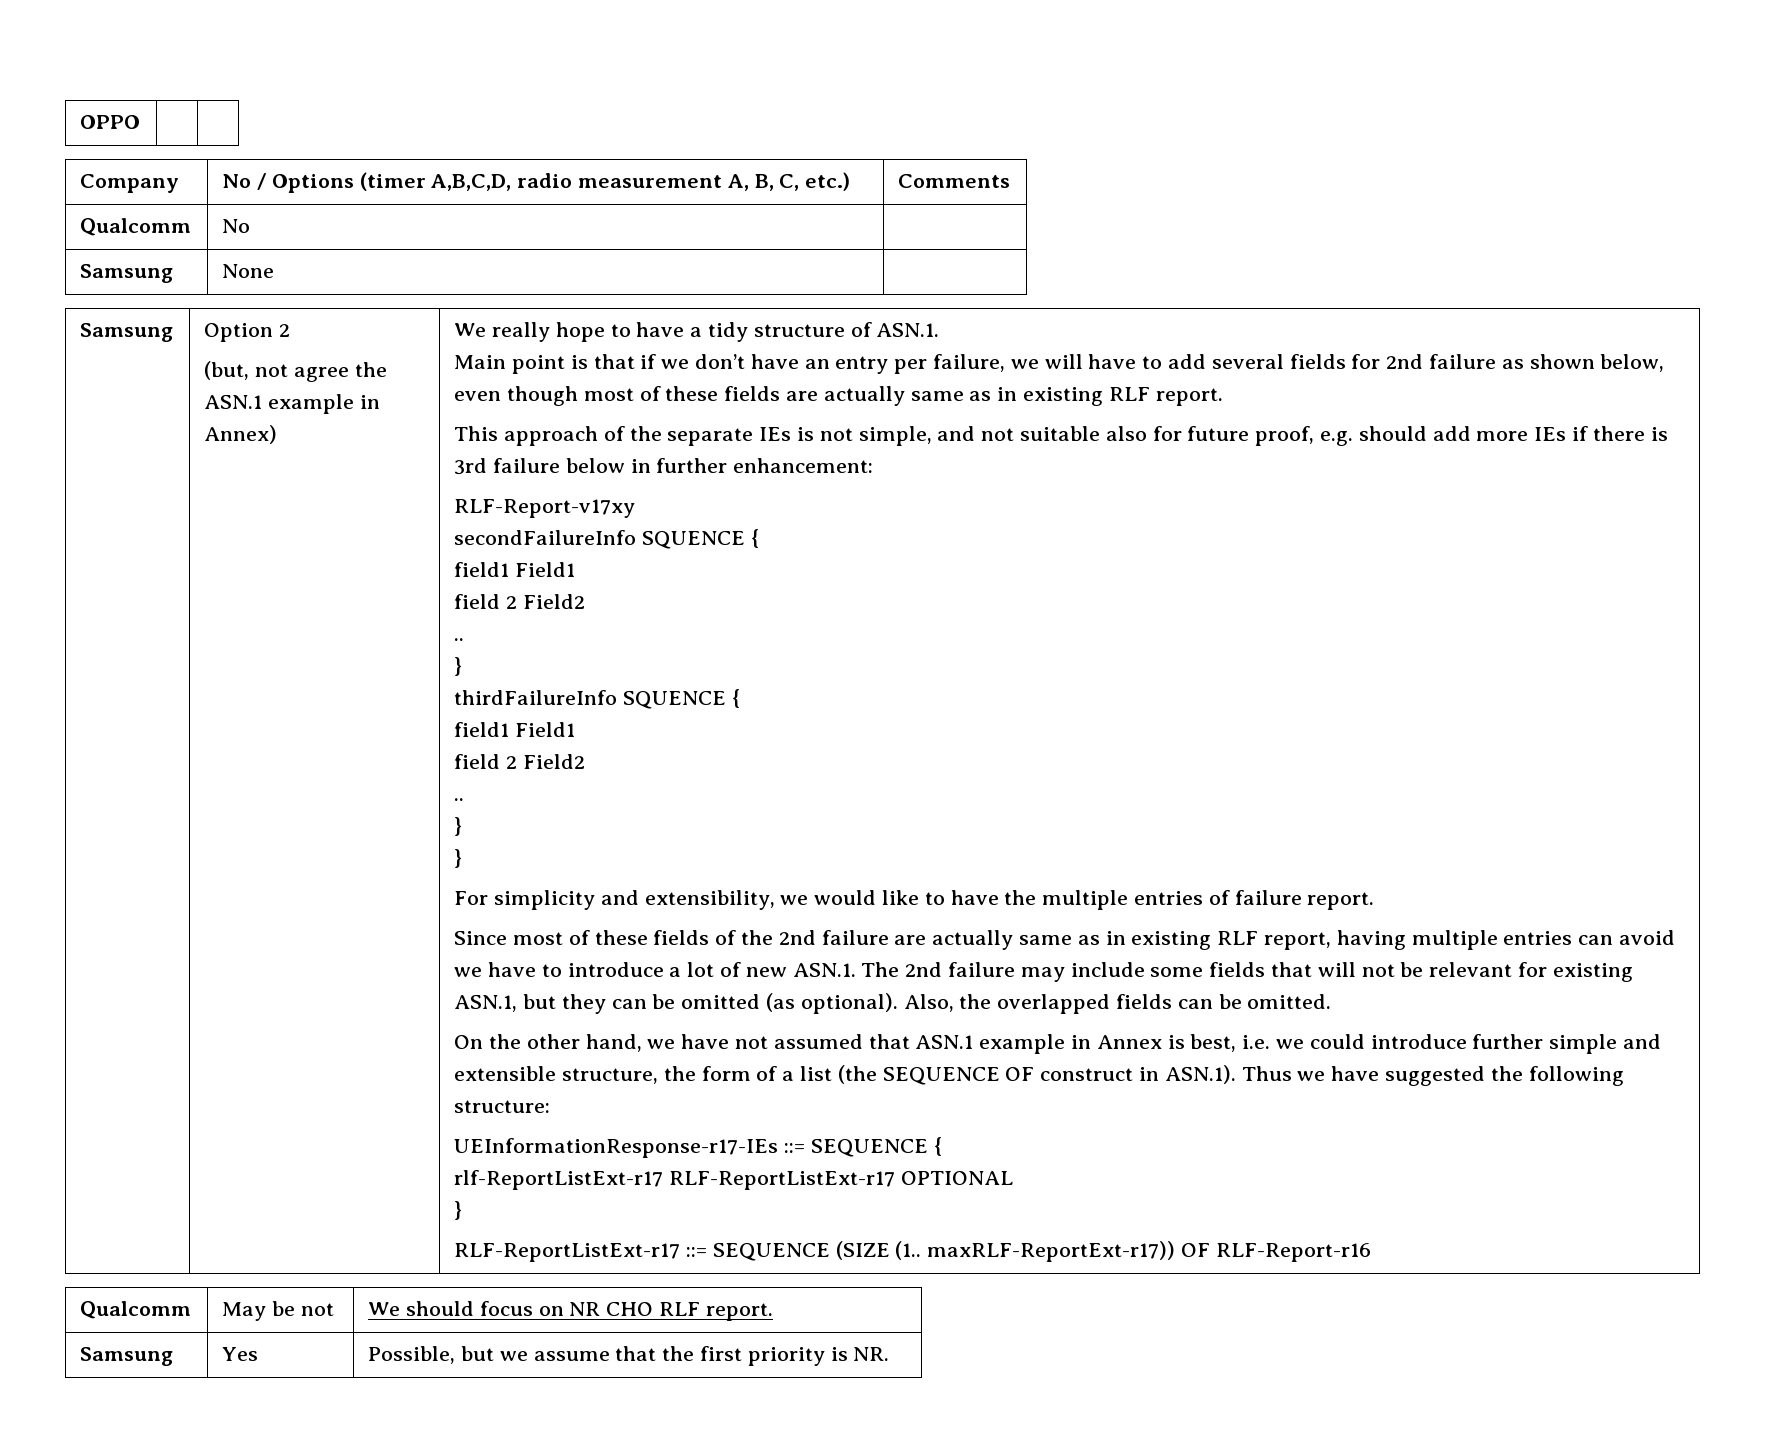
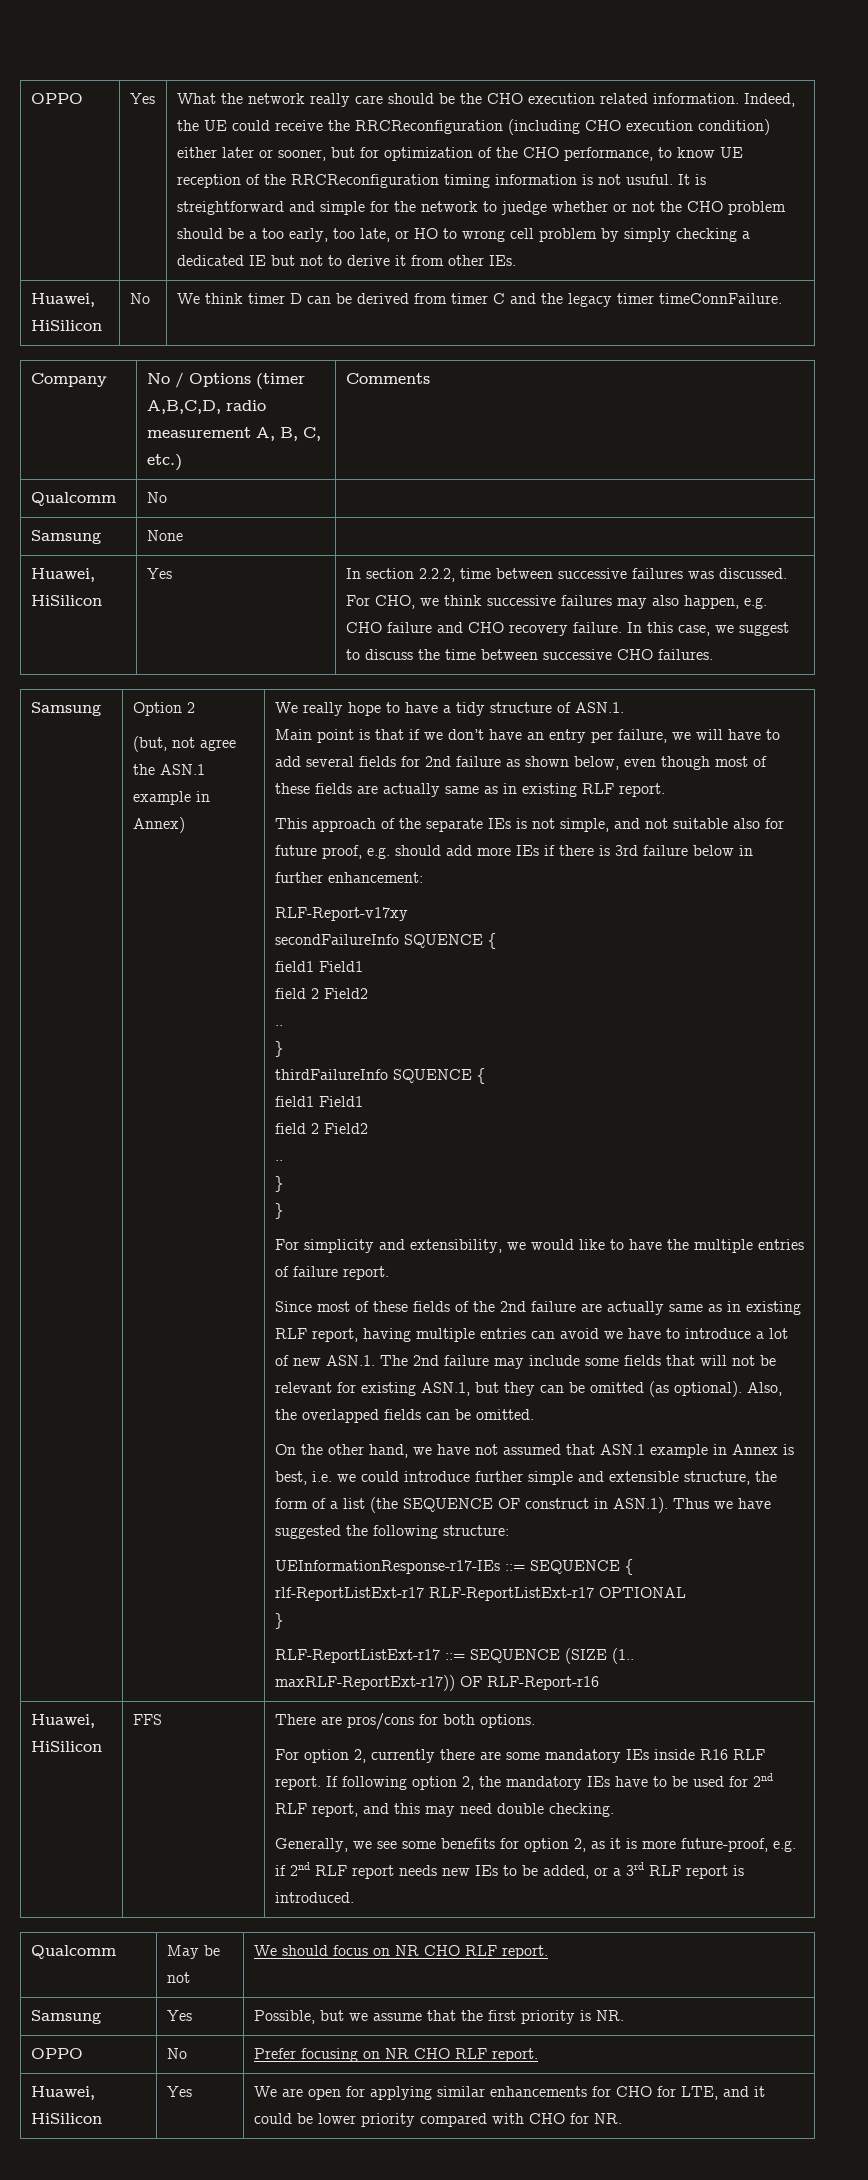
[80,115,141,129] OPPO | | -> [30,93,83,104] [129,93,155,104] [176,93,795,107] [176,119,770,135] [176,147,743,161] [176,174,706,188] [176,201,786,215] [176,228,750,242] [176,255,516,266] [30,293,95,307] [30,320,102,331] [129,293,150,304] [176,293,782,307] OPPO | Yes | What the network really care should be the CHO execution related information. Indeed, the UE could receive the RRCReconfiguration (including CHO execution condition) either later or sooner, but for optimization of the CHO performance, to know UE reception of the RRCReconfiguration timing information is not usuful. It is streightforward and simple for the network to juedge whether or not the CHO problem should be a too early, too late, or HO to wrong cell problem by simply checking a dedicated IE but not to derive it from other IEs. // Huawei, HiSilicon | No | We think timer D can be derived from timer C and the legacy timer timeConnFailure.
(275, 271) none -> [30,568,95,582] [30,595,102,606] [146,568,172,579] [345,568,787,582] [345,595,767,609] [345,622,789,636] [345,649,713,660] // Huawei, HiSilicon | Yes | In section 2.2.2, time between successive failures was discussed. For CHO, we think successive failures may also happen, e.g. CHO failure and CHO recovery failure. In this case, we suggest to discuss the time between successive CHO failures.
(1371, 1252) none -> [30,1714,95,1728] [30,1741,102,1752] [132,1714,162,1725] [274,1713,535,1730] [274,1749,765,1763] [274,1773,773,1790] [274,1803,614,1817] [274,1838,796,1852] [274,1862,744,1879] [274,1892,354,1903] // Huawei, HiSilicon | FFS | There are pros/cons for both options. // For option 2, currently there are some mandatory IEs inside R16 RLF report. If following option 2, the mandatory IEs have to be used for 2nd RLF report, and this may need double checking. // Generally, we see some benefits for option 2, as it is more future-proof, e.g. if 2nd RLF report needs new IEs to be added, or a 3rd RLF report is introduced.
(890, 1354) none -> [30,2048,83,2059] [166,2048,187,2059] [253,2048,538,2062] [30,2086,95,2100] [30,2113,102,2124] [166,2086,192,2097] [253,2086,765,2100] [253,2113,622,2127] // OPPO | No | Prefer focusing on NR CHO RLF report. // Huawei, HiSilicon | Yes | We are open for applying similar enhancements for CHO for LTE, and it could be lower priority compared with CHO for NR.

